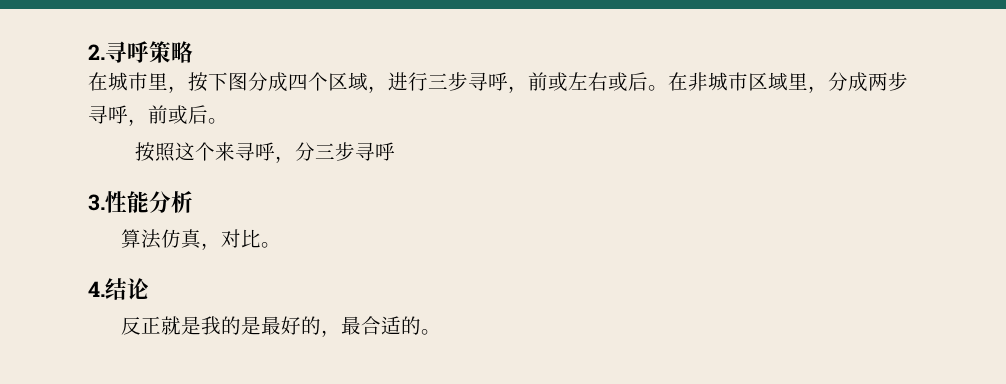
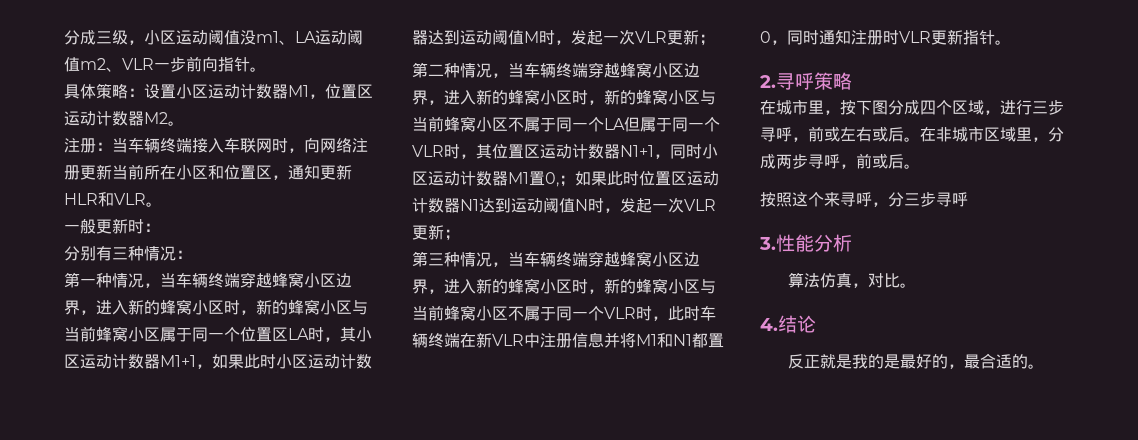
(88, 52) none -> [64,29,363,45] [64,56,266,72] [64,83,373,99] [64,111,184,126] [64,138,368,153] [64,164,352,180] [64,192,162,207] [64,218,160,234] [64,246,192,261] [64,272,352,288] [64,299,368,315] [64,326,372,342] [64,354,372,369] [412,29,715,46] [412,62,700,78] [412,89,716,105] [412,116,720,132] [412,144,718,159] [412,171,719,187] [412,197,716,213] [412,224,460,241] [412,251,700,267] [412,278,716,294] [412,305,716,321] [412,332,724,348] [760,29,1011,45] 分成三级，小区运动阈值没m1、LA运动阈值m2、VLR一步前向指针。 // 具体策略：设置小区运动计数器M1，位置区运动计数器M2。 // 注册：当车辆终端接入车联网时，向网络注册更新当前所在小区和位置区，通知更新HLR和VLR。 // 一般更新时： // 分别有三种情况： // 第一种情况，当车辆终端穿越蜂窝小区边界，进入新的蜂窝小区时，新的蜂窝小区与当前蜂窝小区属于同一个位置区LA时，其小区运动计数器M1+1，如果此时小区运动计数器达到运动阈值M时，发起一次VLR更新； // 第二种情况，当车辆终端穿越蜂窝小区边界，进入新的蜂窝小区时，新的蜂窝小区与当前蜂窝小区不属于同一个LA但属于同一个VLR时，其位置区运动计数器N1+1，同时小区运动计数器M1置0,；如果此时位置区运动计数器N1达到运动阈值N时，发起一次VLR更新； // 第三种情况，当车辆终端穿越蜂窝小区边界，进入新的蜂窝小区时，新的蜂窝小区与当前蜂窝小区不属于同一个VLR时，此时车辆终端在新VLR中注册信息并将M1和N1都置0，同时通知注册时VLR更新指针。 //

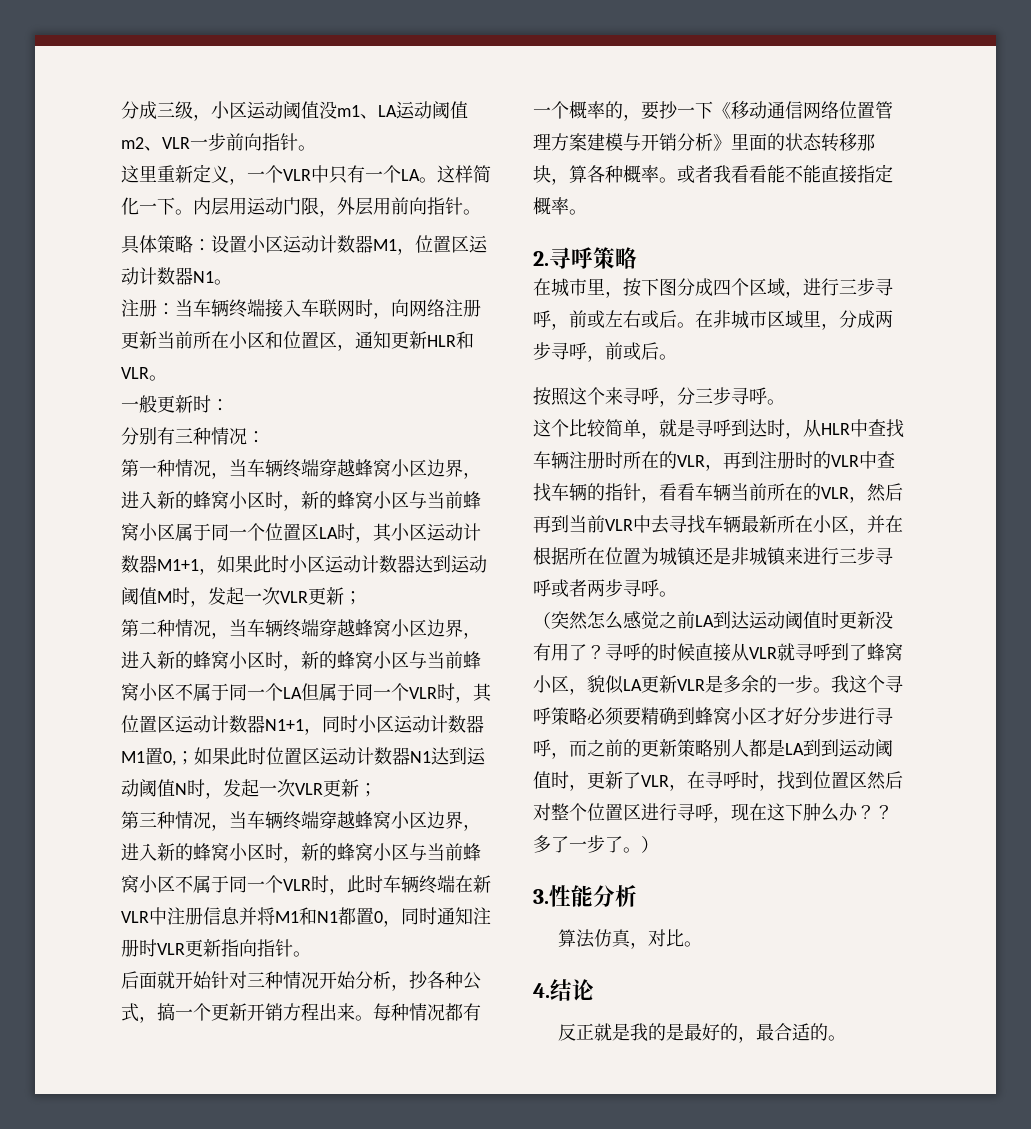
(266, 69) none -> [121,164,491,185] [121,197,481,217] // 这里重新定义，一个VLR中只有一个LA。这样简化一下。内层用运动门限，外层用前向指针。
[144,112,168,124] M2 -> [193,271,214,283] N1
[979,30,1011,45] 针。 -> [239,939,311,957] [121,971,481,991] [121,1003,481,1023] [533,101,893,121] [533,133,875,152] [533,164,893,185] [533,197,587,215] 向指针。 // 后面就开始针对三种情况开始分析，抄各种公式，搞一个更新开销方程出来。每种情况都有一个概率的，要抄一下《移动通信网络位置管理方案建模与开销分析》里面的状态转移那块，算各种概率。或者我看看能不能直接指定概率。
(968, 199) none -> [767,399,785,405] [533,419,904,439] [533,451,895,471] [533,483,903,503] [533,515,903,535] [533,547,893,566] [533,579,677,597] [533,611,893,630] [533,643,903,662] [533,675,903,695] [533,707,893,726] [533,739,893,759] [533,771,903,791] [533,803,893,823] [533,835,659,853] 。 // 这个比较简单，就是寻呼到达时，从HLR中查找车辆注册时所在的VLR，再到注册时的VLR中查找车辆的指针，看看车辆当前所在的VLR，然后再到当前VLR中去寻找车辆最新所在小区，并在根据所在位置为城镇还是非城镇来进行三步寻呼或者两步寻呼。 // （突然怎么感觉之前LA到达运动阈值时更新没有用了？寻呼的时候直接从VLR就寻呼到了蜂窝小区，貌似LA更新VLR是多余的一步。我这个寻呼策略必须要精确到蜂窝小区才好分步进行寻呼，而之前的更新策略别人都是LA到到运动阈值时，更新了VLR，在寻呼时，找到位置区然后对整个位置区进行寻呼，现在这下肿么办？？多了一步了。）

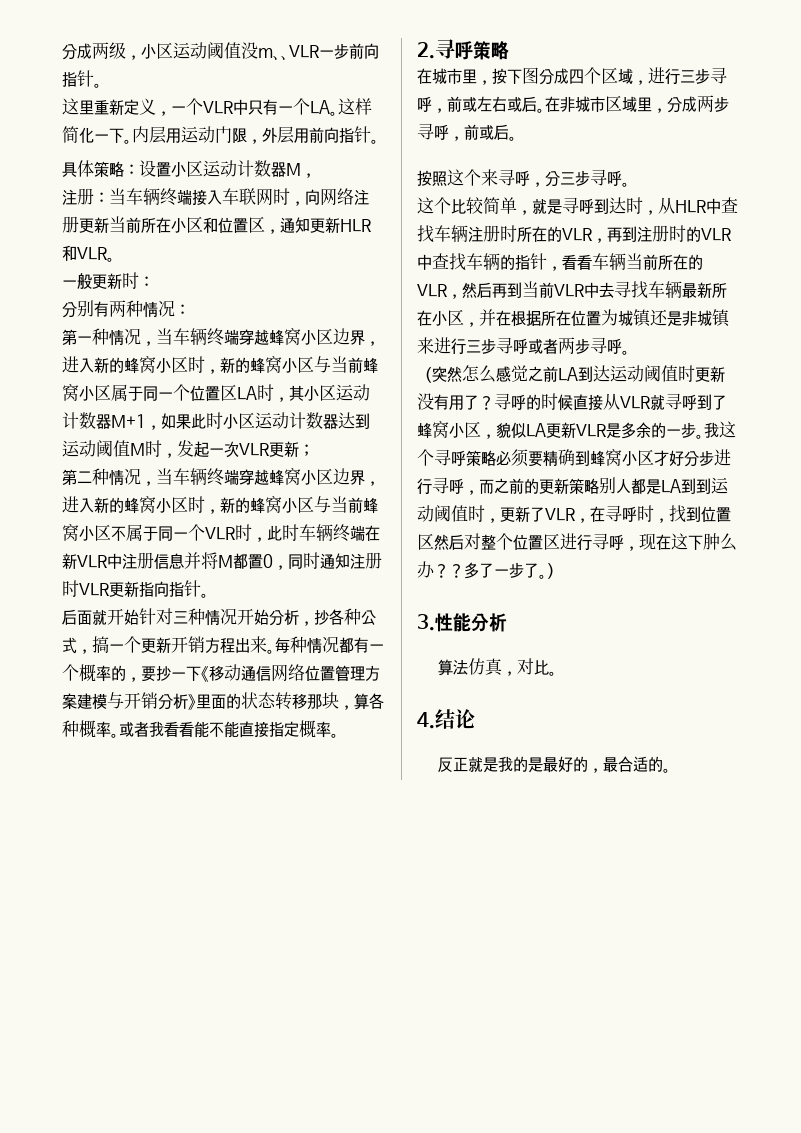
[121,101,175,119] 分成三 -> [62,42,109,60] 分成两
[337,101,468,119] [121,137,144,149] m1、LA运动阈值m2 -> [258,48,281,61] m、
[373,235,488,255] [121,267,232,285] M1，位置区运动计数器N1。 -> [286,163,316,178] M，
[175,428,193,443] 三 -> [109,300,126,317] 两
[157,559,199,571] M1+1 -> [111,414,146,428] M+1
[283,683,492,703] [121,715,484,735] [121,747,486,766] [121,779,377,799] [121,811,481,831] [121,843,481,863] [121,875,283,893] LA但属于同一个VLR时，其位置区运动计数器N1+1，同时小区运动计数器M1置0,；如果此时位置区运动计数器N1达到运动阈值N时，发起一次VLR更新； // 第三种情况，当车辆终端穿越蜂窝小区边界，进入新的蜂窝小区时，新的蜂窝小区与当前蜂窝小区不属于同一个 -> (205, 532) none
[275,907,338,925] M1和N1 -> [218,555,233,568] M

